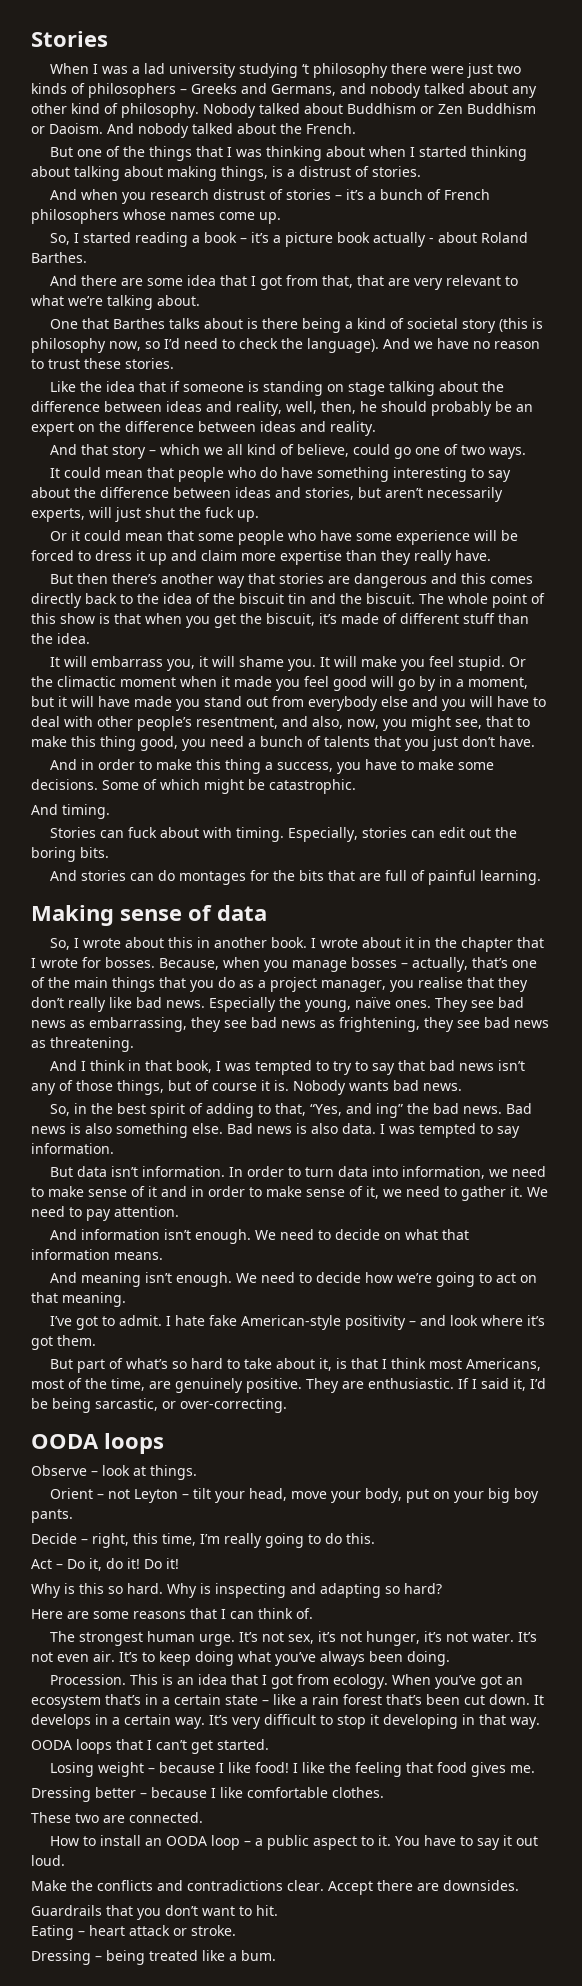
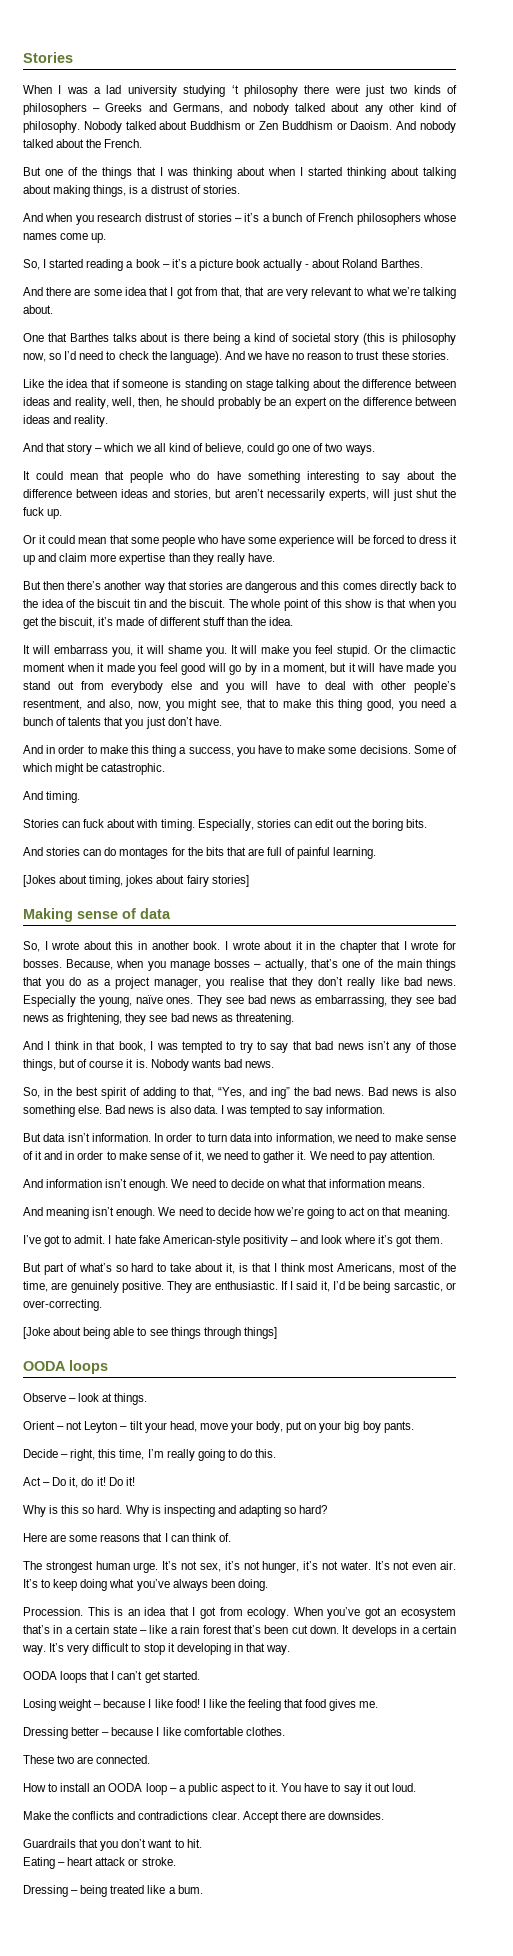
(541, 877) none -> [23,875,249,887] // [Jokes about timing, jokes about fairy stories]
(287, 1405) none -> [23,1327,277,1339] // [Joke about being able to see things through things]

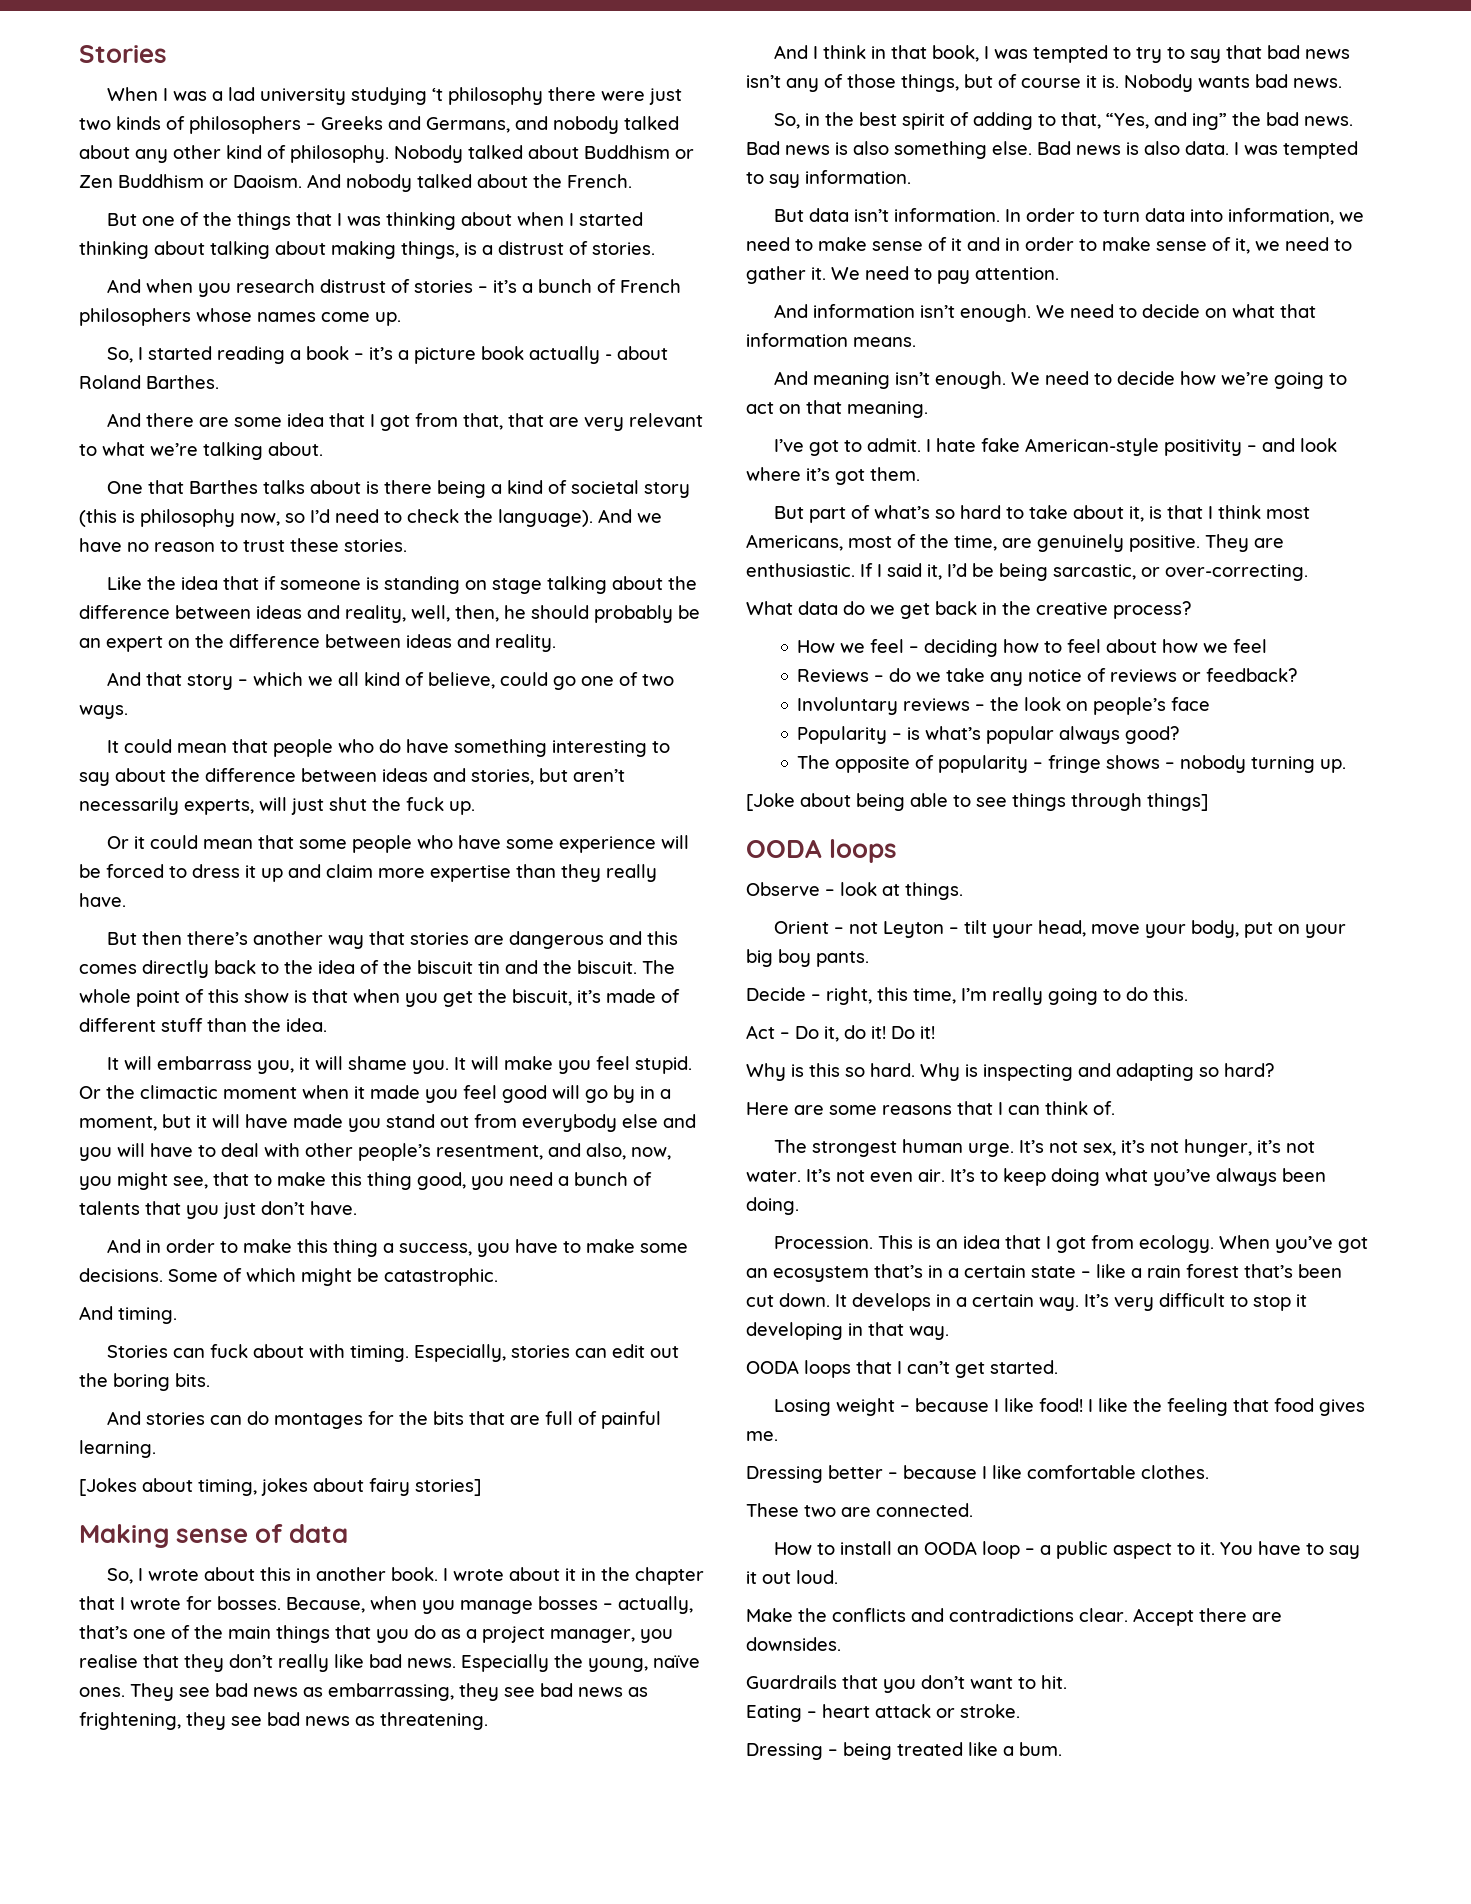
(102, 1305) none -> [746,601,1191,619] [797,639,1268,657] [797,668,1298,686] [797,697,1211,715] [797,726,1180,744] [797,755,1347,773] // What data do we get back in the creative process? // How we feel – deciding how to feel about how we feel // Reviews – do we take any notice of reviews or feedback? // Involuntary reviews – the look on people’s face // Popularity – is what’s popular always good? // The opposite of popularity – fringe shows – nobody turning up.

